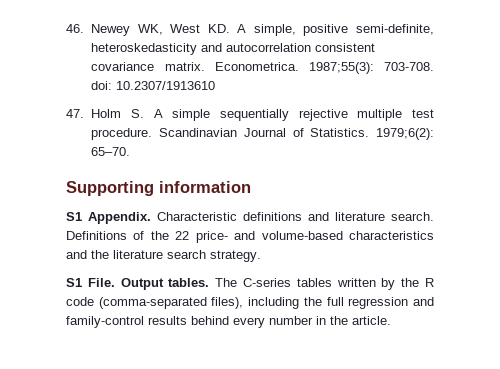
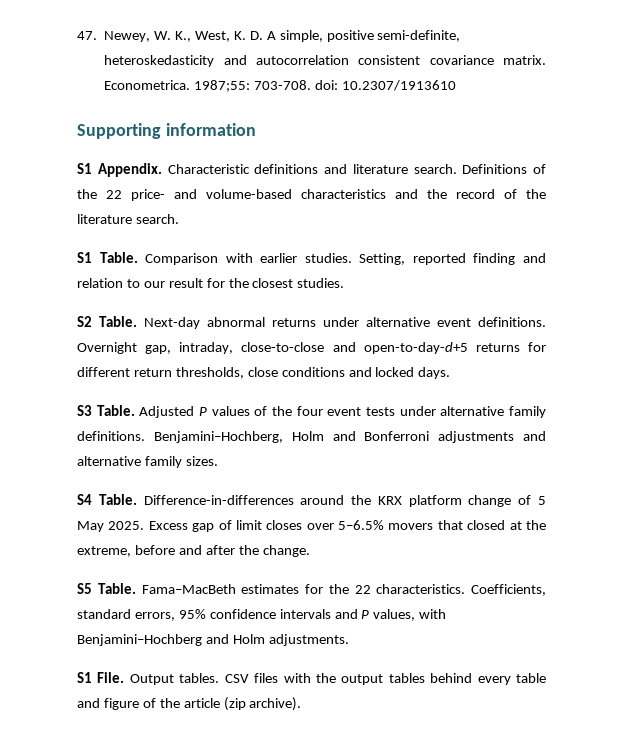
[66,24,230,36] 46. Newey WK, West KD. -> [77,31,263,42] 47. Newey, W. K., West, K. D.
[308,62,374,74] 1987;55(3): -> [194,80,251,92] 1987;55:
[66,109,434,121] [91,128,434,140] [91,147,131,156] // 47. Holm S. A simple sequentially rejective multiple test procedure. Scandinavian Journal of Statistics. 1979;6(2): 65–70. -> (456, 85) none
[113,250,261,262] [66,278,435,290] [66,297,435,309] [66,316,391,328] literature search strategy. // S1 File. Output tables. The C-series tables written by the R code (comma-separated files), including the full regression and family-control results behind every number in the article. -> [456,189,546,199] [77,214,179,224] [77,252,546,265] [77,278,345,288] [77,316,546,329] [77,342,546,354] [77,367,451,379] [77,405,546,418] [77,431,546,443] [77,456,218,468] [77,494,546,507] [77,520,546,532] [77,545,310,557] [77,583,546,596] [77,609,447,621] [77,634,349,646] [77,672,546,685] [77,697,302,711] record of the literature search. // S1 Table. Comparison with earlier studies. Setting, reported finding and relation to our result for the closest studies. // S2 Table. Next-day abnormal returns under alternative event definitions. Overnight gap, intraday, close-to-close and open-to-day-d+5 returns for different return thresholds, close conditions and locked days. // S3 Table. Adjusted P values of the four event tests under alternative family definitions. Benjamini–Hochberg, Holm and Bonferroni adjustments and alternative family sizes. // S4 Table. Difference-in-differences around the KRX platform change of 5 May 2025. Excess gap of limit closes over 5–6.5% movers that closed at the extreme, before and after the change. // S5 Table. Fama–MacBeth estimates for the 22 characteristics. Coefficients, standard errors, 95% confidence intervals and P values, with Benjamini–Hochberg and Holm adjustments. // S1 File. Output tables. CSV files with the output tables behind every table and figure of the article (zip archive).

